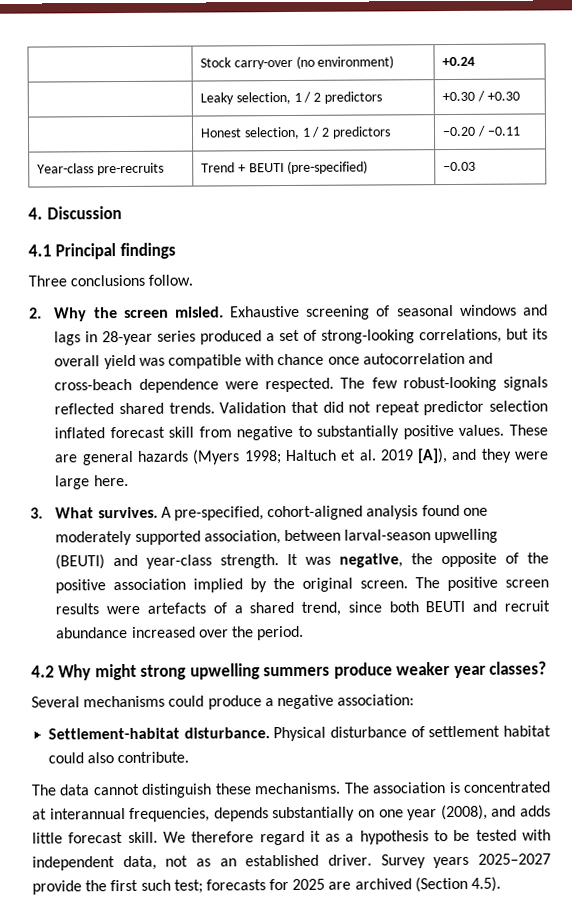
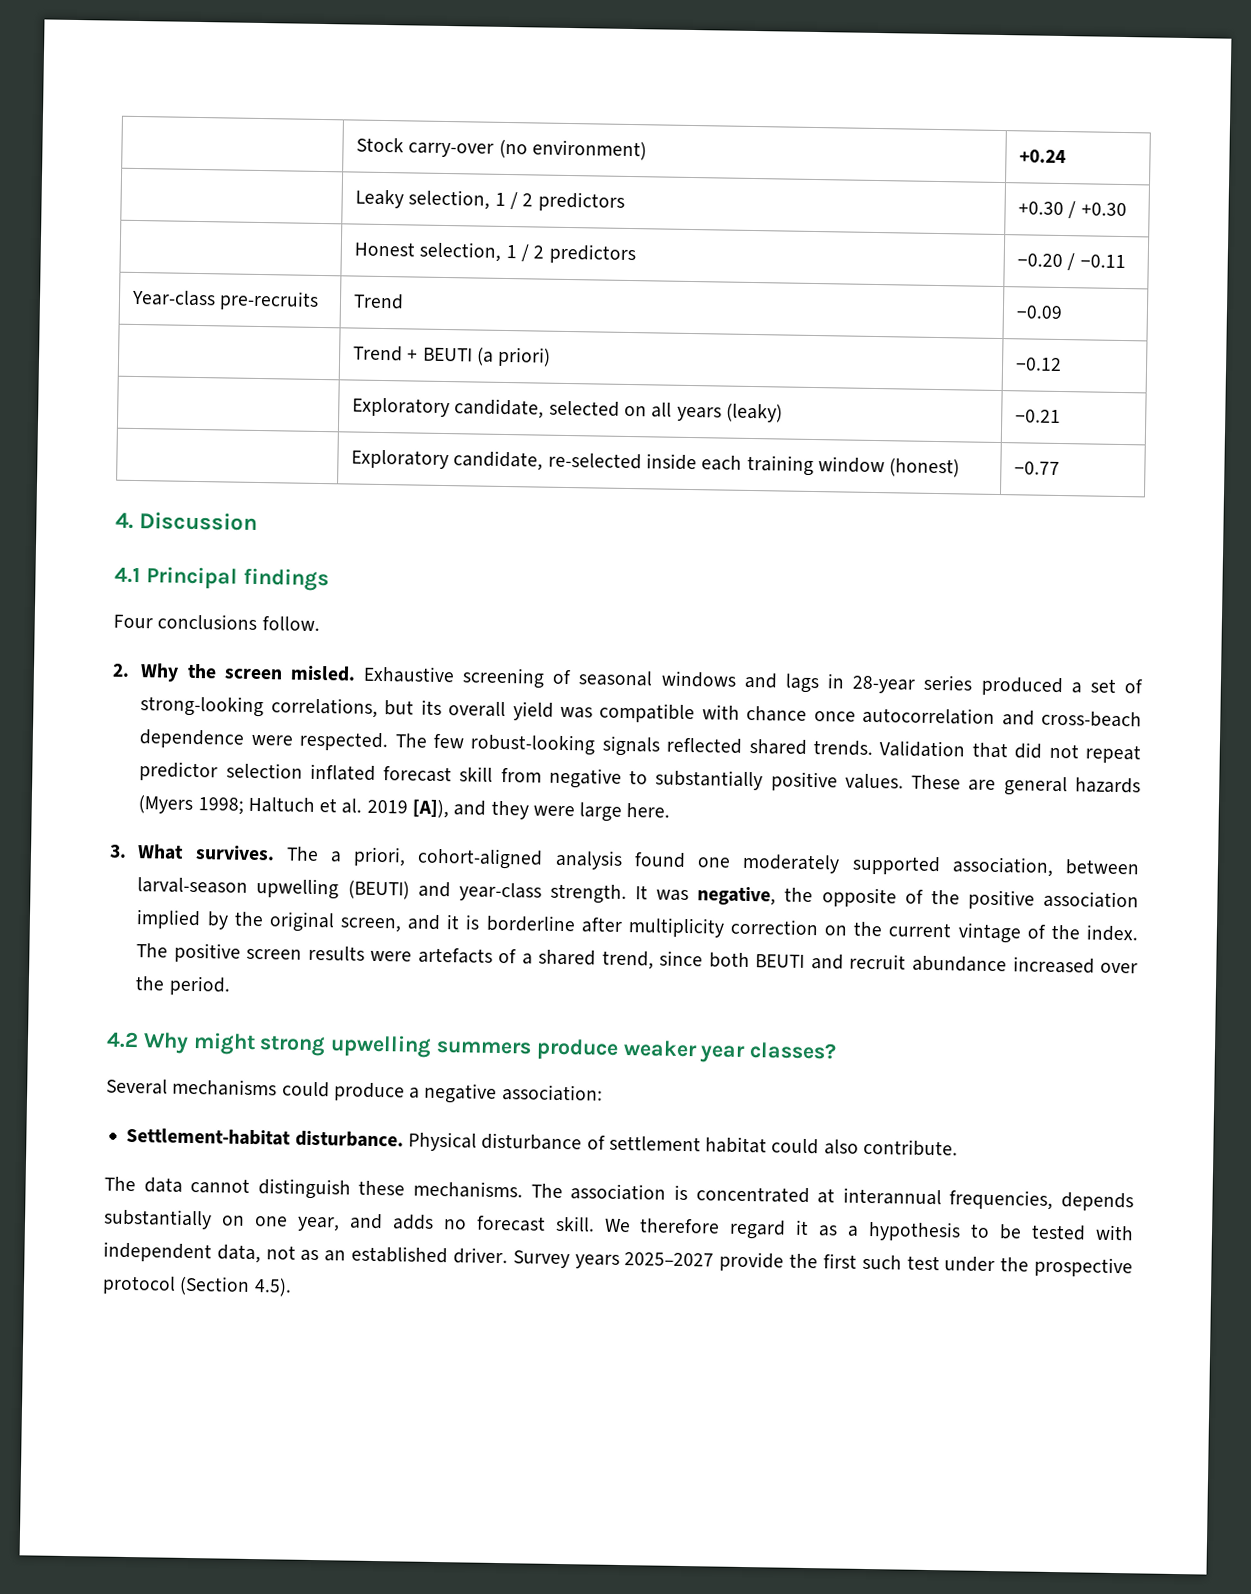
[237,160,369,175] [443,161,477,172] + BEUTI (pre-specified) | −0.03 -> [1016,305,1064,320] [353,345,552,367] [1015,357,1063,372] [352,397,783,423] [1015,409,1062,424] [351,449,961,478] [1014,461,1061,476] | −0.09 // | Trend + BEUTI (a priori) | −0.12 // | Exploratory candidate, selected on all years (leaky) | −0.21 // | Exploratory candidate, re-selected inside each training window (honest) | −0.77
[28,275,67,287] Three -> [113,614,153,629] Four
[160,506,264,521] A pre-specified, -> [285,846,407,867] The a priori,
[360,580,409,589] screen. -> [339,914,1138,944] screen, and it is borderline after multiplicity correction on the current vintage of the index.
[407,804,488,821] year (2008), -> [296,1216,340,1232] year,
[32,832,63,844] little -> [442,1219,467,1230] no
[173,878,412,894] test; forecasts for 2025 are archived -> [906,1255,1134,1278] [102,1275,176,1295] test under the prospective protocol

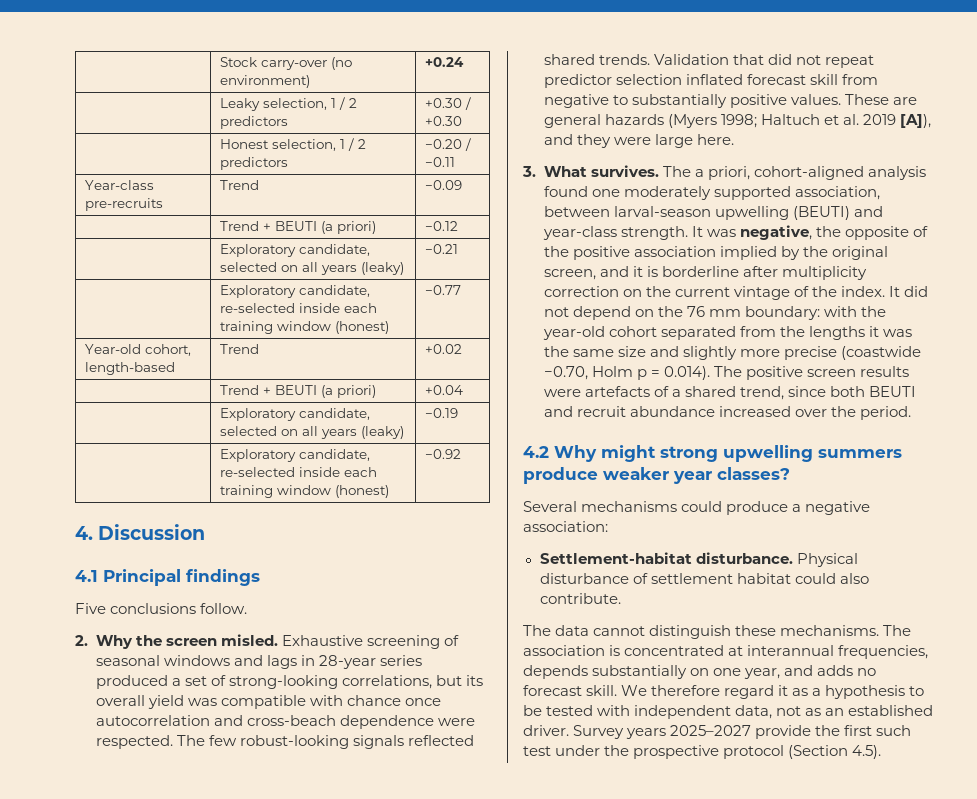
(1061, 468) none -> [85,344,192,356] [85,362,176,375] [220,344,260,354] [425,344,463,354] [220,385,377,398] [425,385,464,395] [220,408,371,421] [220,426,405,439] [425,408,459,418] [220,449,371,462] [220,467,378,477] [220,485,390,498] [425,449,462,459] // Year-old cohort, length-based | Trend | +0.02 // | Trend + BEUTI (a priori) | +0.04 // | Exploratory candidate, selected on all years (leaky) | −0.19 // | Exploratory candidate, re-selected inside each training window (honest) | −0.92
[113,614,153,629] Four -> [75,603,106,614] Five
(1138, 933) none -> [888,286,928,297] [543,306,886,320] [542,326,912,340] [543,346,921,360] [543,366,710,380] It did not depend on the 76 mm boundary: with the year-old cohort separated from the lengths it was the same size and slightly more precise (coastwide −0.70, Holm p = 0.014).

